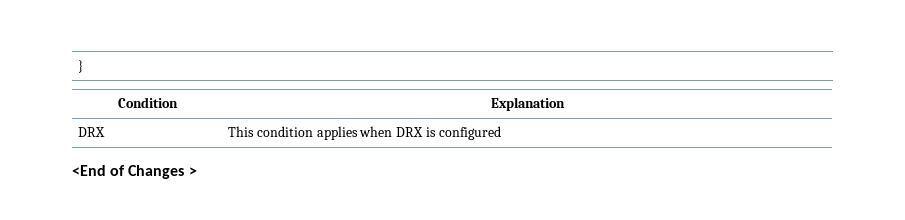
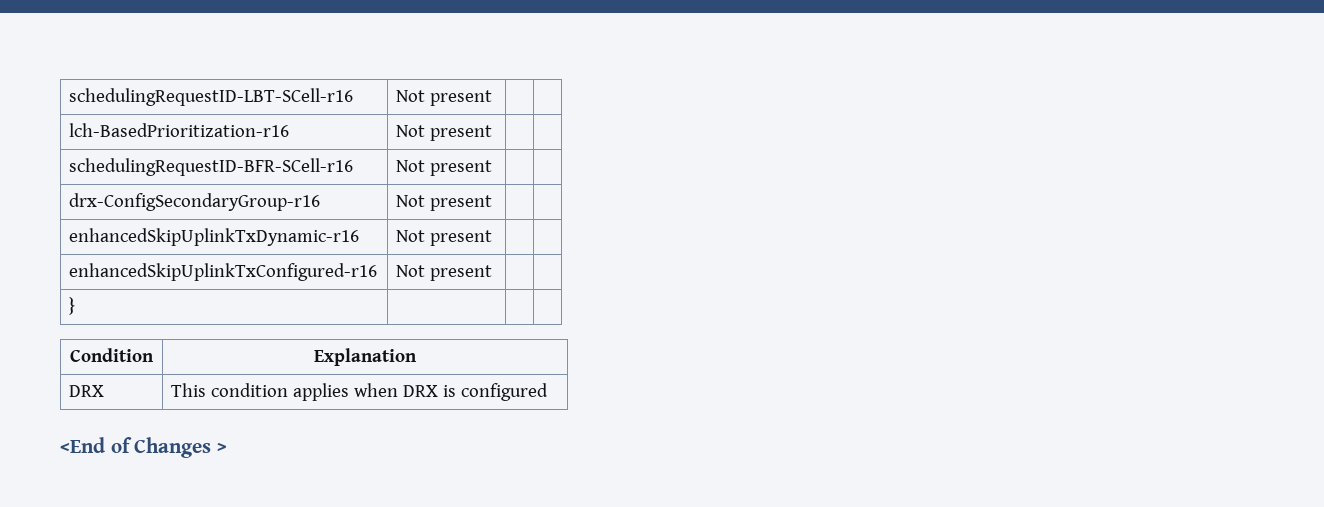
(77, 66) none -> [69,88,354,106] [396,90,493,106] [69,123,290,137] [396,125,493,141] [69,158,354,176] [396,160,493,176] [69,193,321,211] [396,195,493,211] [69,228,360,246] [396,230,493,246] [69,263,378,281] [396,265,493,281] schedulingRequestID-LBT-SCell-r16 | Not present | | // lch-BasedPrioritization-r16 | Not present | | // schedulingRequestID-BFR-SCell-r16 | Not present | | // drx-ConfigSecondaryGroup-r16 | Not present | | // enhancedSkipUplinkTxDynamic-r16 | Not present | | // enhancedSkipUplinkTxConfigured-r16 | Not present | | //

